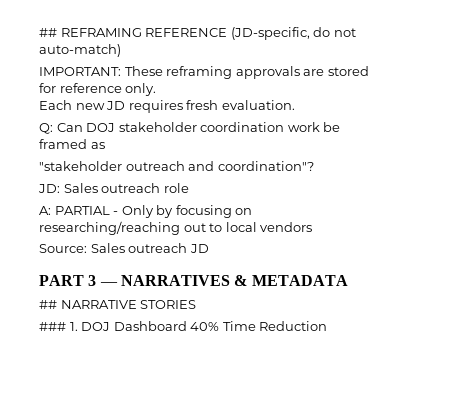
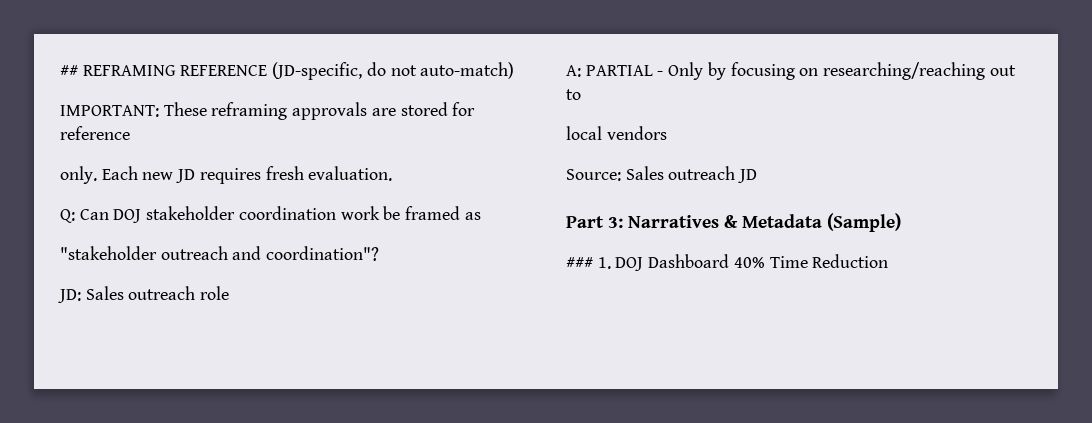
(122, 88) none -> (130, 133) //
(157, 89) // -> (97, 175) none
(223, 227) none -> (581, 94) //
[39,275,348,286] [39,300,197,309] PART 3 — NARRATIVES & METADATA // ## NARRATIVE STORIES -> [566,213,901,232] Part 3: Narratives & Metadata (Sample)

